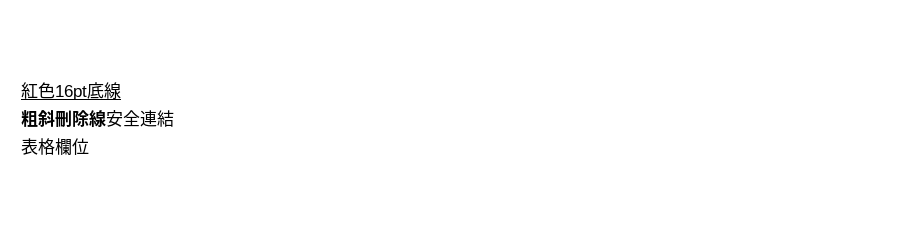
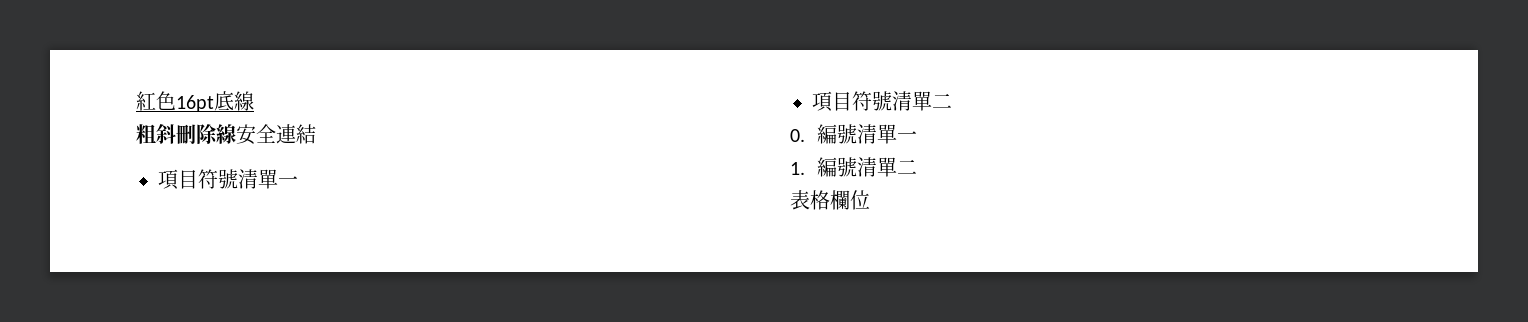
(174, 118) none -> [158,169,298,190] [812,91,952,112] [790,124,918,144] [790,157,918,177] // 項目符號清單一 // 項目符號清單二 // 0.編號清單一 // 1.編號清單二

